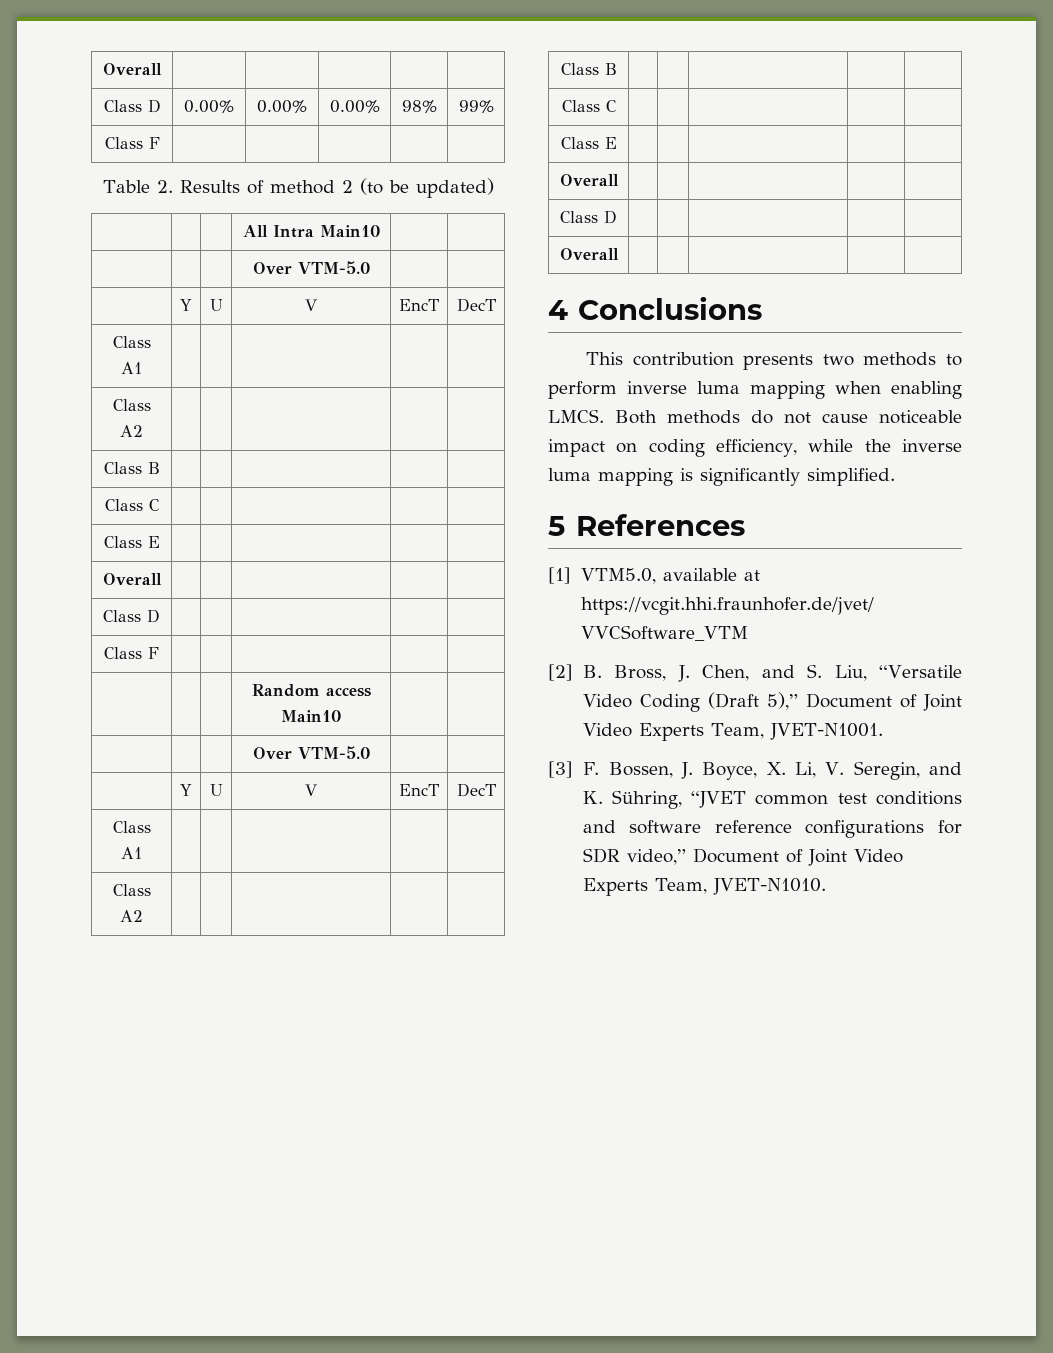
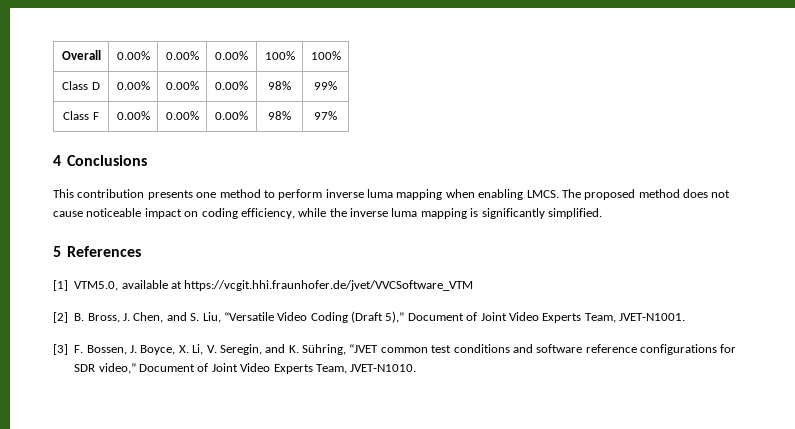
[103,63,162,75] Overall | | | | | -> [61,50,101,60] [116,51,150,60] [165,51,199,60] [215,51,248,60] [264,51,295,60] [310,51,341,60] Overall | 0.00% | 0.00% | 0.00% | 100% | 100%
[102,178,494,198] [242,225,380,238] [252,261,370,274] [180,299,192,311] [209,299,223,311] [305,299,318,311] [399,299,439,311] [456,298,496,312] [112,336,151,348] [121,362,142,374] [112,399,151,411] [120,425,143,437] [103,462,160,474] [104,499,160,511] [103,536,160,548] [102,573,162,585] [103,609,160,623] [104,647,159,659] [251,684,371,697] [281,710,341,722] [252,746,370,759] [180,784,192,796] [209,784,223,796] [305,784,318,796] [399,784,439,796] [456,783,496,797] [112,821,151,833] [121,847,142,859] [112,884,151,896] [120,910,143,922] [560,63,617,75] [561,100,617,112] [560,137,617,149] [559,174,619,186] [560,210,617,224] [559,248,619,260] | | | | // Table 2. Results of method 2 (to be updated) // | | | All Intra Main10 | | // | | | Over VTM-5.0 | | // | Y | U | V | EncT | DecT // Class A1 | | | | | // Class A2 | | | | | // Class B | | | | | // Class C | | | | | // Class E | | | | | // Overall | | | | | // Class D | | | | | // Class F | | | | | // | | | Random access Main10 | | // | | | Over VTM-5.0 | | // | Y | U | V | EncT | DecT // Class A1 | | | | | // Class A2 | | | | | // Class B | | | | | // Class C | | | | | // Class E | | | | | // Overall | | | | | // Class D | | | | | // Overall | | | | | -> [116,111,150,120] [165,111,199,120] [215,111,248,120] [268,111,291,120] [314,111,337,120] 0.00% | 0.00% | 0.00% | 98% | 97%
[822,352,937,366] two methods -> [196,189,261,198] one method
[615,410,773,424] Both methods do -> [561,189,708,200] The proposed method does

